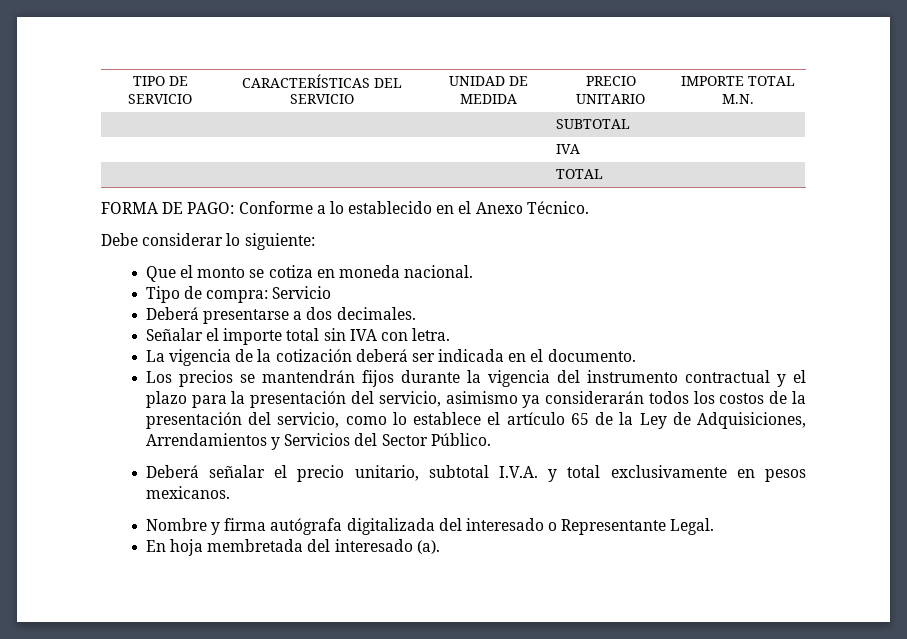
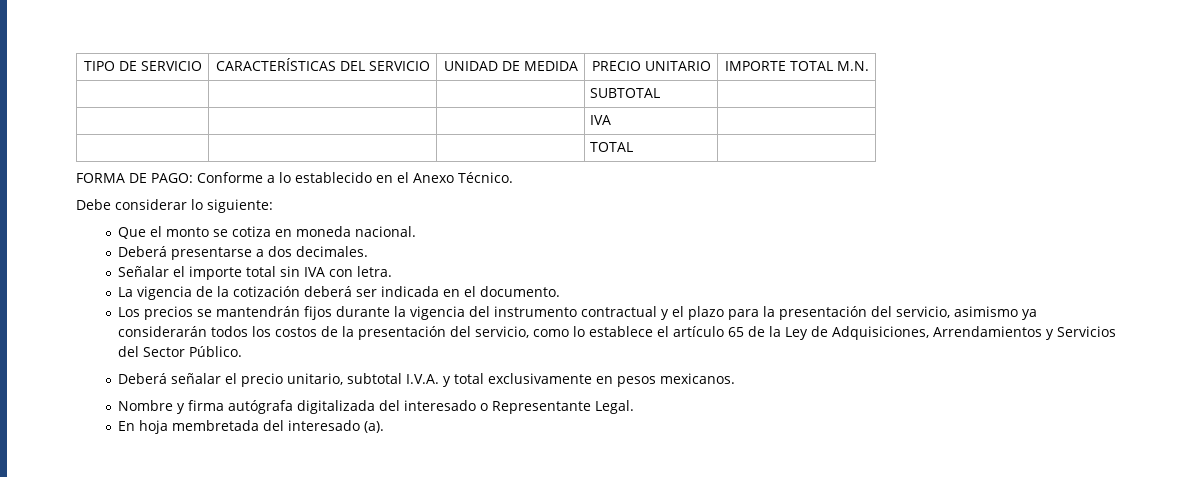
[145,286,332,303] // Tipo de compra: Servicio -> (417, 231) none

